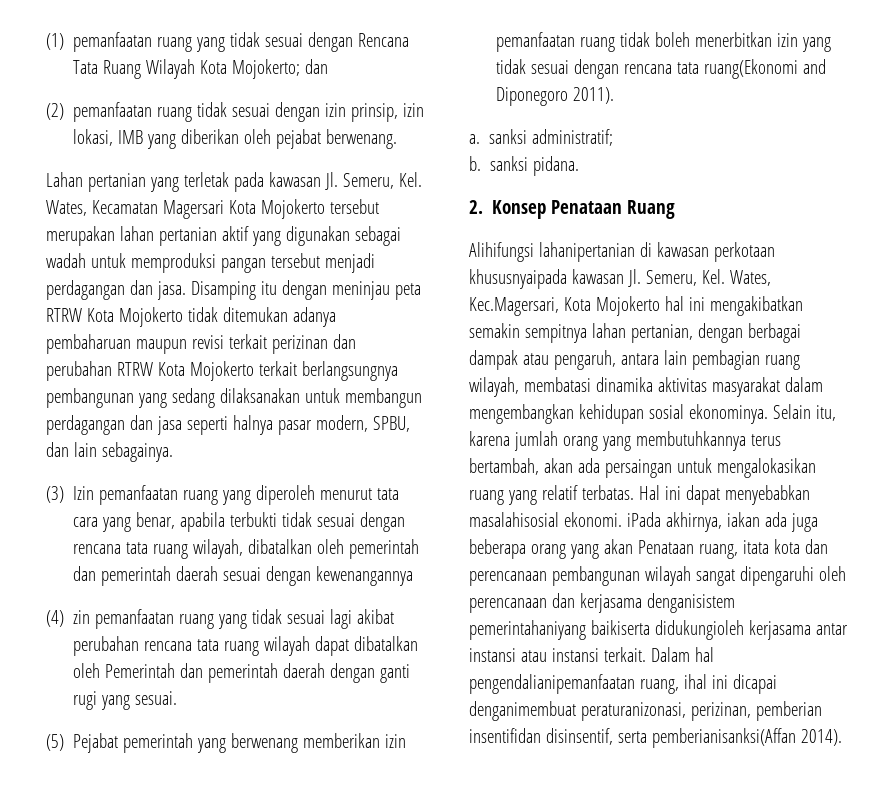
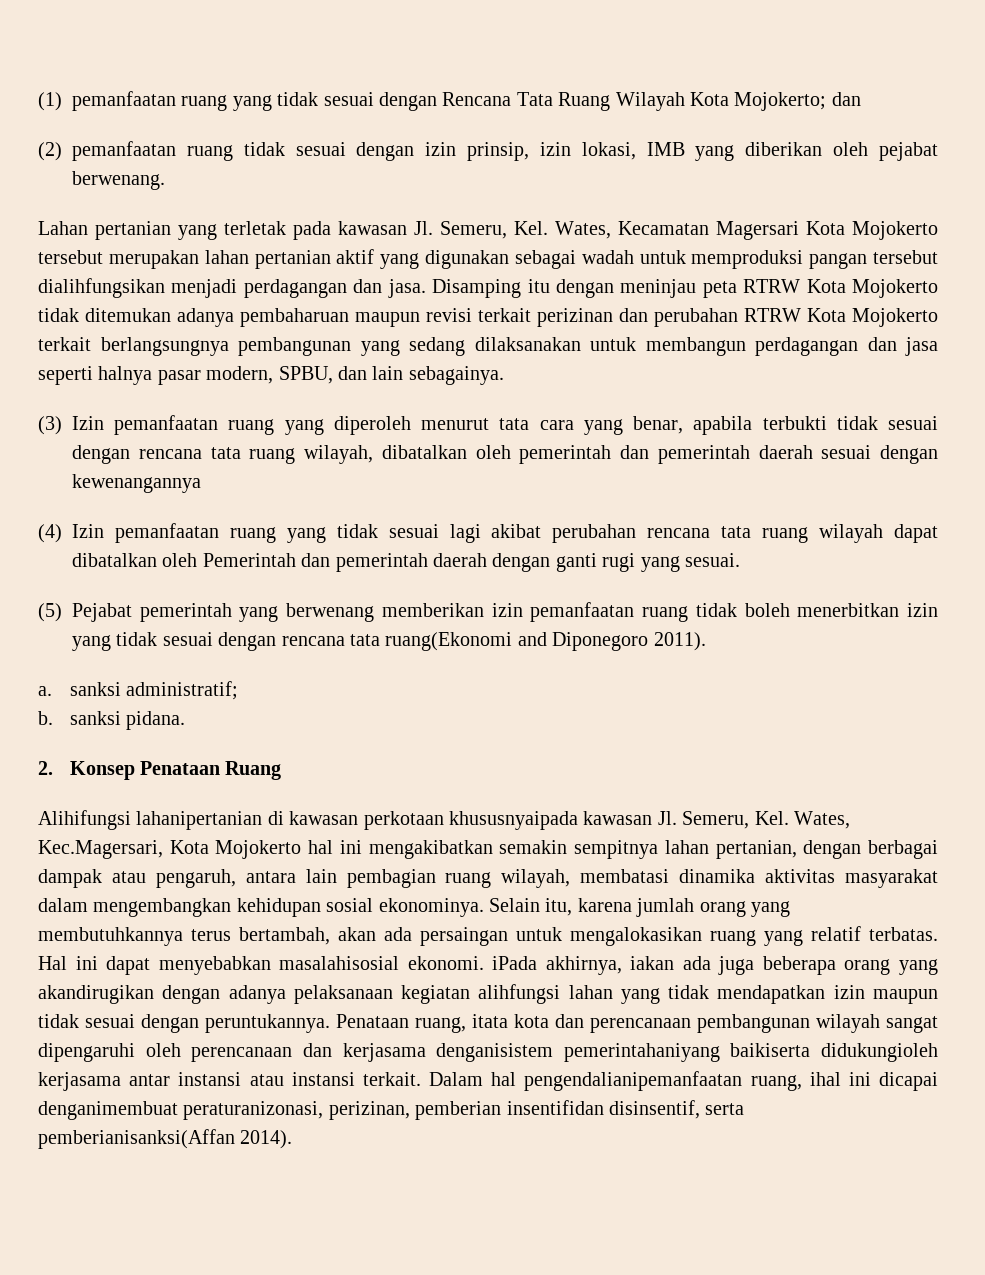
(320, 260) none -> [38,278,165,298] dialihfungsikan
[73,610,91,624] zin -> [72,524,104,538] Izin
[603,539,633,554] akan -> [38,984,938,1004] [38,1014,330,1033] akandirugikan dengan adanya pelaksanaan kegiatan alihfungsi lahan yang tidak mendapatkan izin maupun tidak sesuai dengan peruntukannya.

